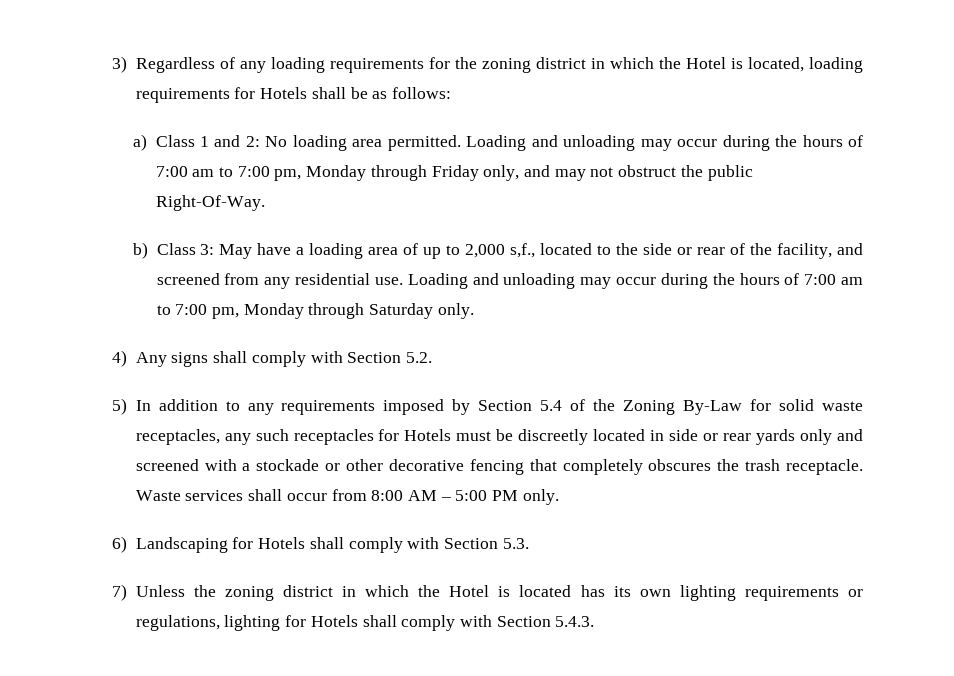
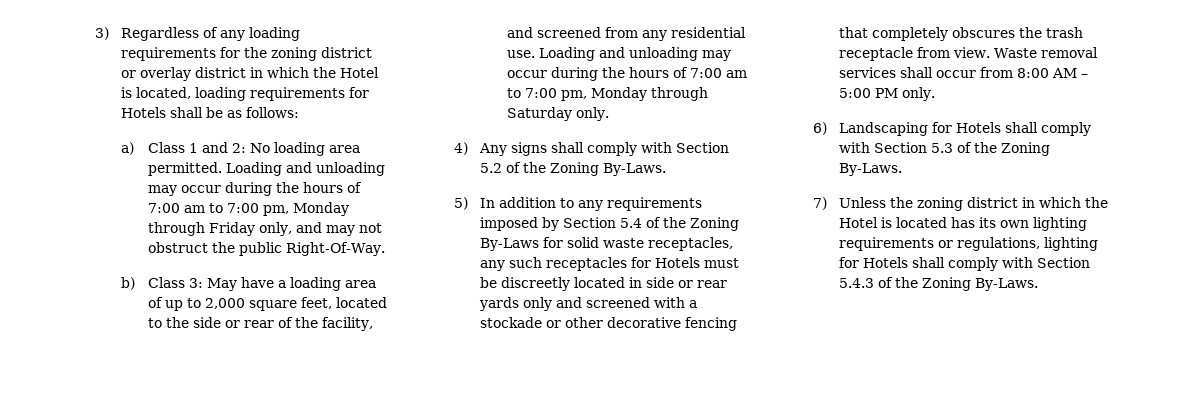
(586, 63) none -> [121,67,247,81] or overlay district
[510,243,536,258] s,f., -> [248,297,332,311] square feet,
[405,352,432,363] 5.2. -> [480,162,667,176] 5.2 of the Zoning By-Laws.
[683,400,743,415] By-Law -> [480,238,540,251] By-Laws
[786,459,863,475] [135,490,181,501] receptacle. Waste -> [839,47,1099,61] receptacle from view. Waste removal
[502,538,529,549] 5.3. -> [931,142,1051,156] [839,163,903,176] 5.3 of the Zoning By-Laws.
[555,616,595,627] 5.4.3. -> [839,277,1039,291] 5.4.3 of the Zoning By-Laws.

